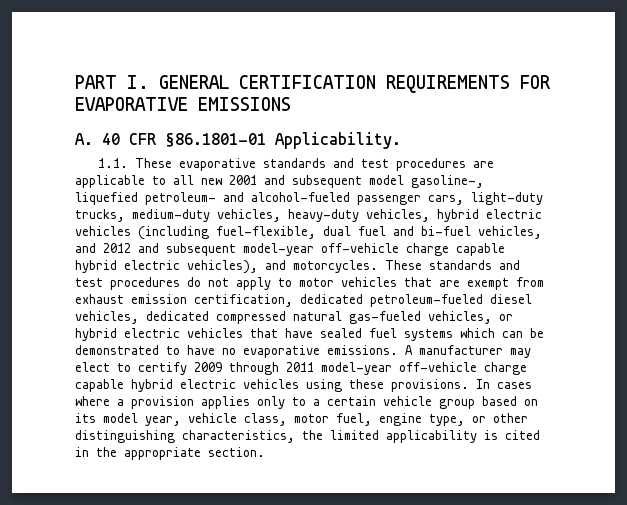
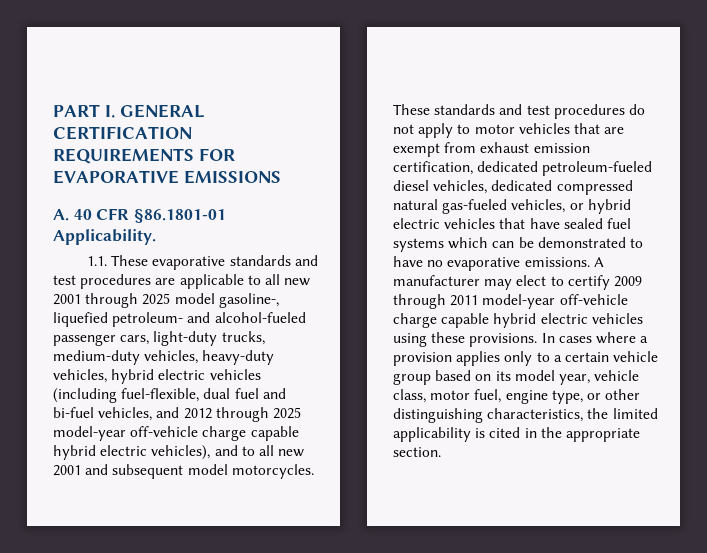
[264,175,362,188] and subsequent -> [85,293,171,308] through 2025
[138,243,236,256] and subsequent -> [215,407,301,422] through 2025
(286, 265) none -> [241,445,305,457] [53,464,228,479] to all new 2001 and subsequent model

